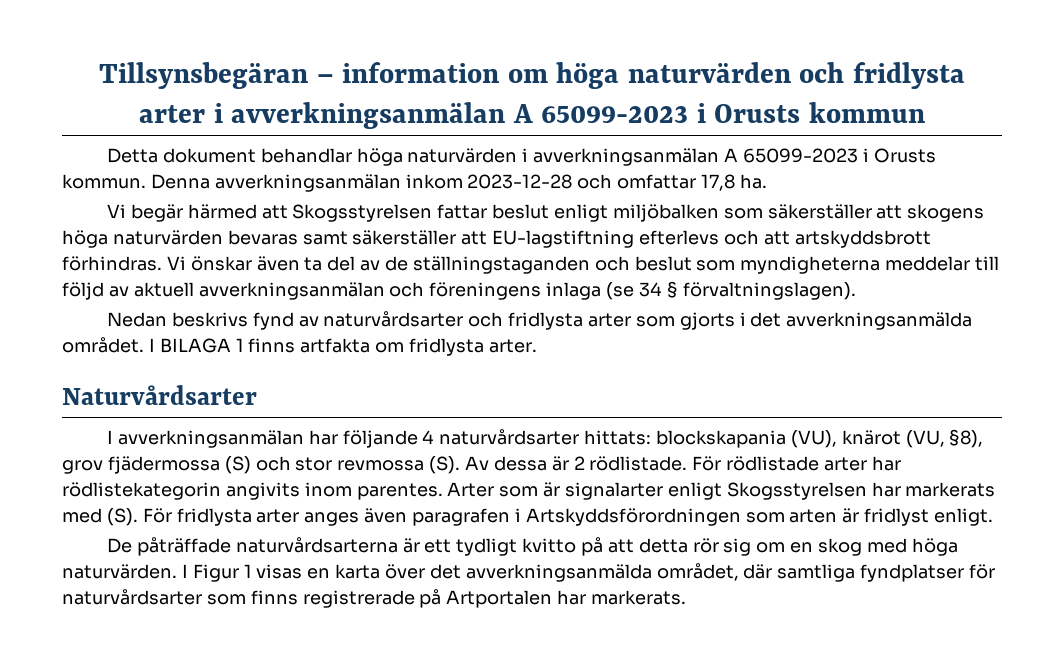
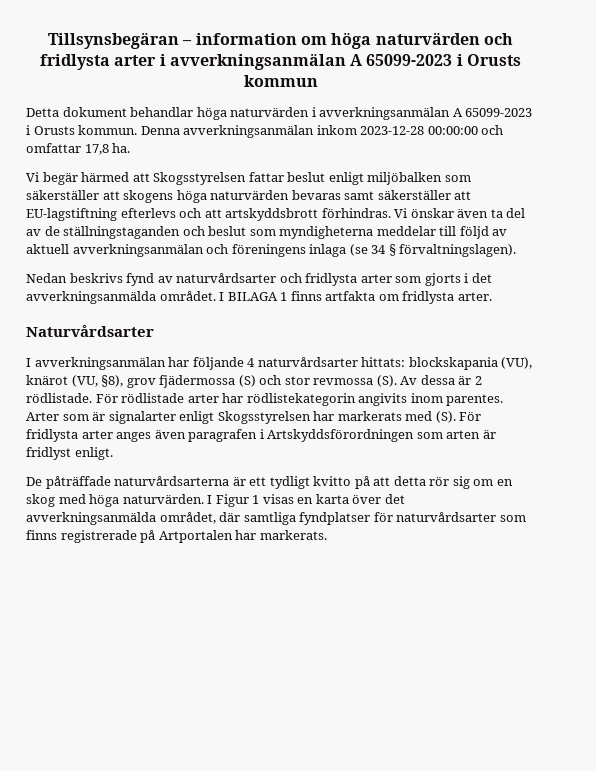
(573, 181) none -> [427,126,478,135] 00:00:00

